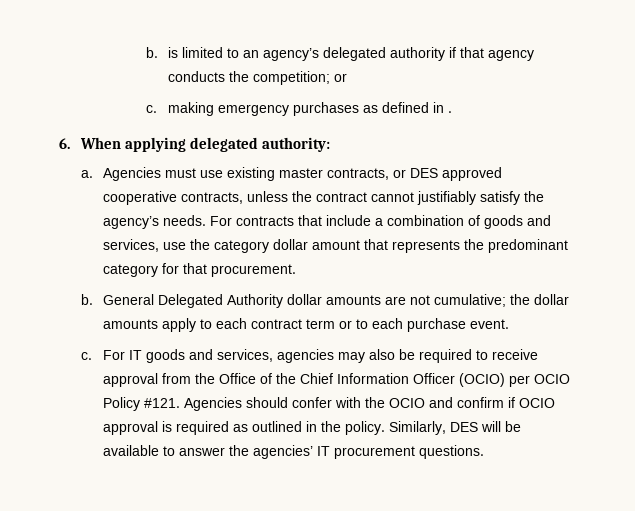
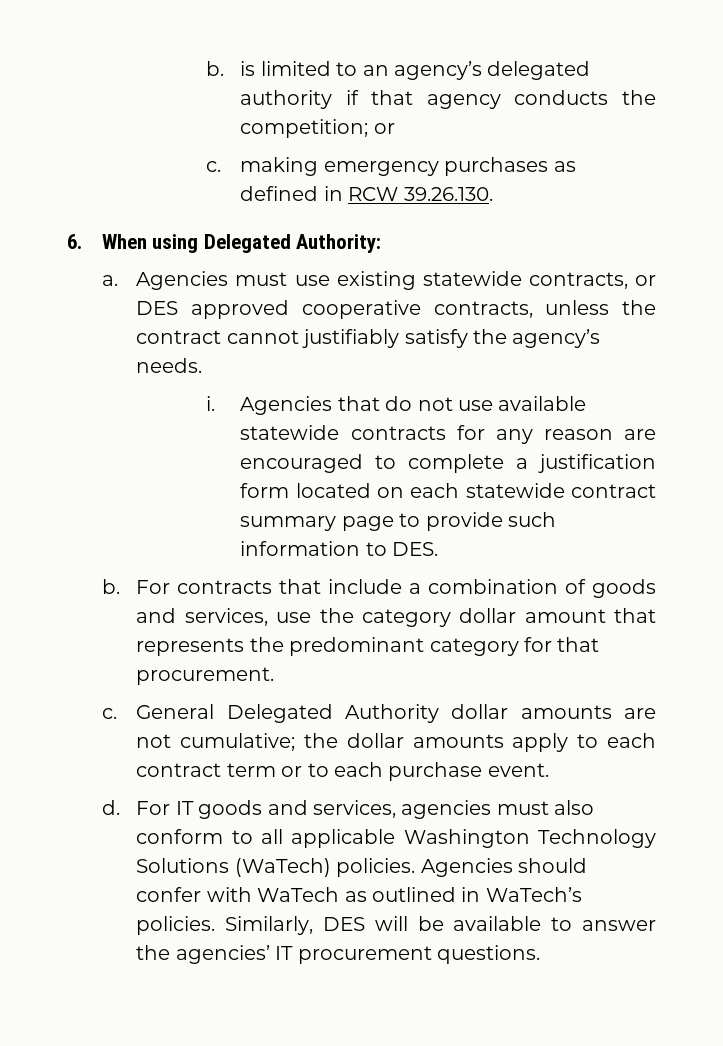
[447,111,452,113] . -> [348,187,493,201] RCW 39.26.130.
[124,137,330,152] applying delegated authority: -> [152,234,382,253] using Delegated Authority:
[278,168,323,178] master -> [422,271,522,286] statewide
(206, 220) none -> [205,396,587,415] [240,425,656,444] [240,454,656,473] [240,483,656,498] [240,512,557,531] [240,541,439,556] [101,579,120,594] // i. Agencies that do not use available statewide contracts for any reason are encouraged to complete a justification form located on each statewide contract summary page to provide such information to DES. // b.
[80,294,93,305] b. -> [101,708,117,719] c.
[80,352,92,360] c. -> [101,800,120,815] d.
[337,349,538,363] [102,373,570,387] [102,397,555,411] [102,421,229,435] may also be required to receive approval from the Office of the Chief Information Officer (OCIO) per OCIO Policy #121. Agencies should confer with the OCIO and confirm if OCIO approval is required -> [496,800,595,815] [136,829,656,848] [136,858,587,877] [136,887,340,902] must also conform to all applicable Washington Technology Solutions (WaTech) policies. Agencies should confer with WaTech
[320,421,385,435] the policy. -> [485,887,582,902] [136,916,216,935] WaTech’s policies.

